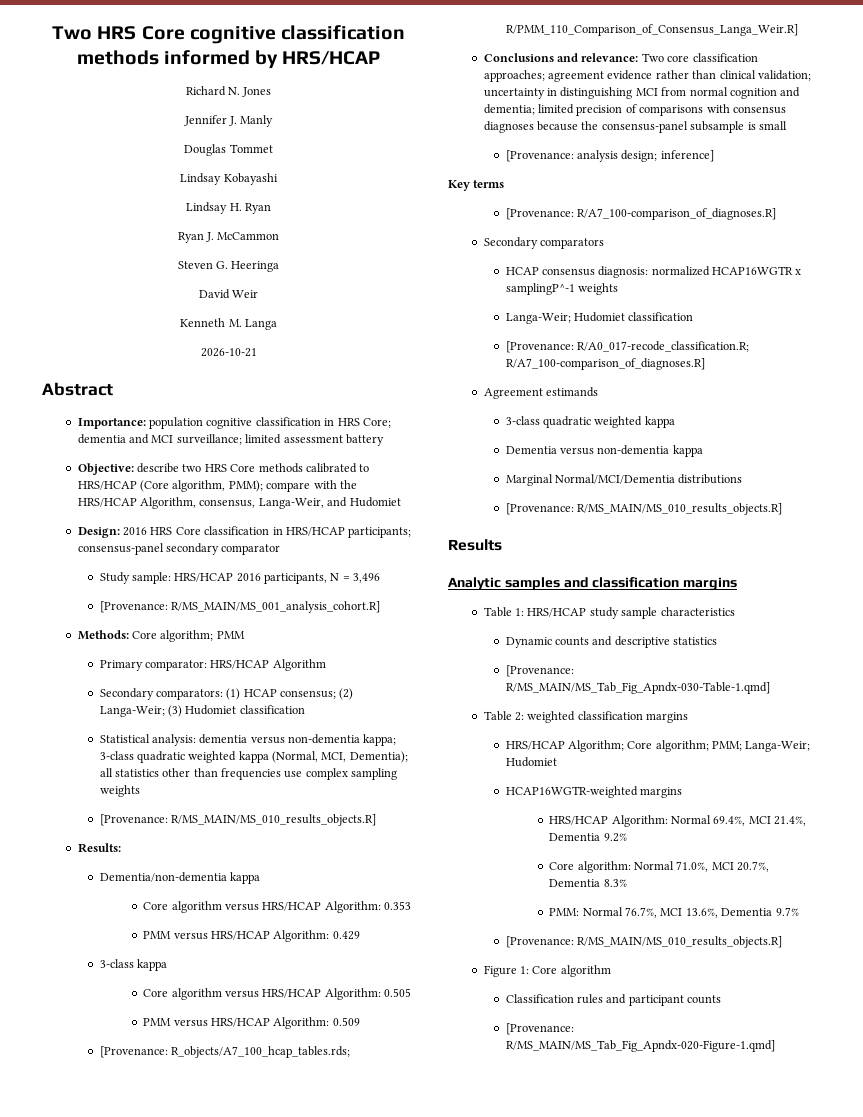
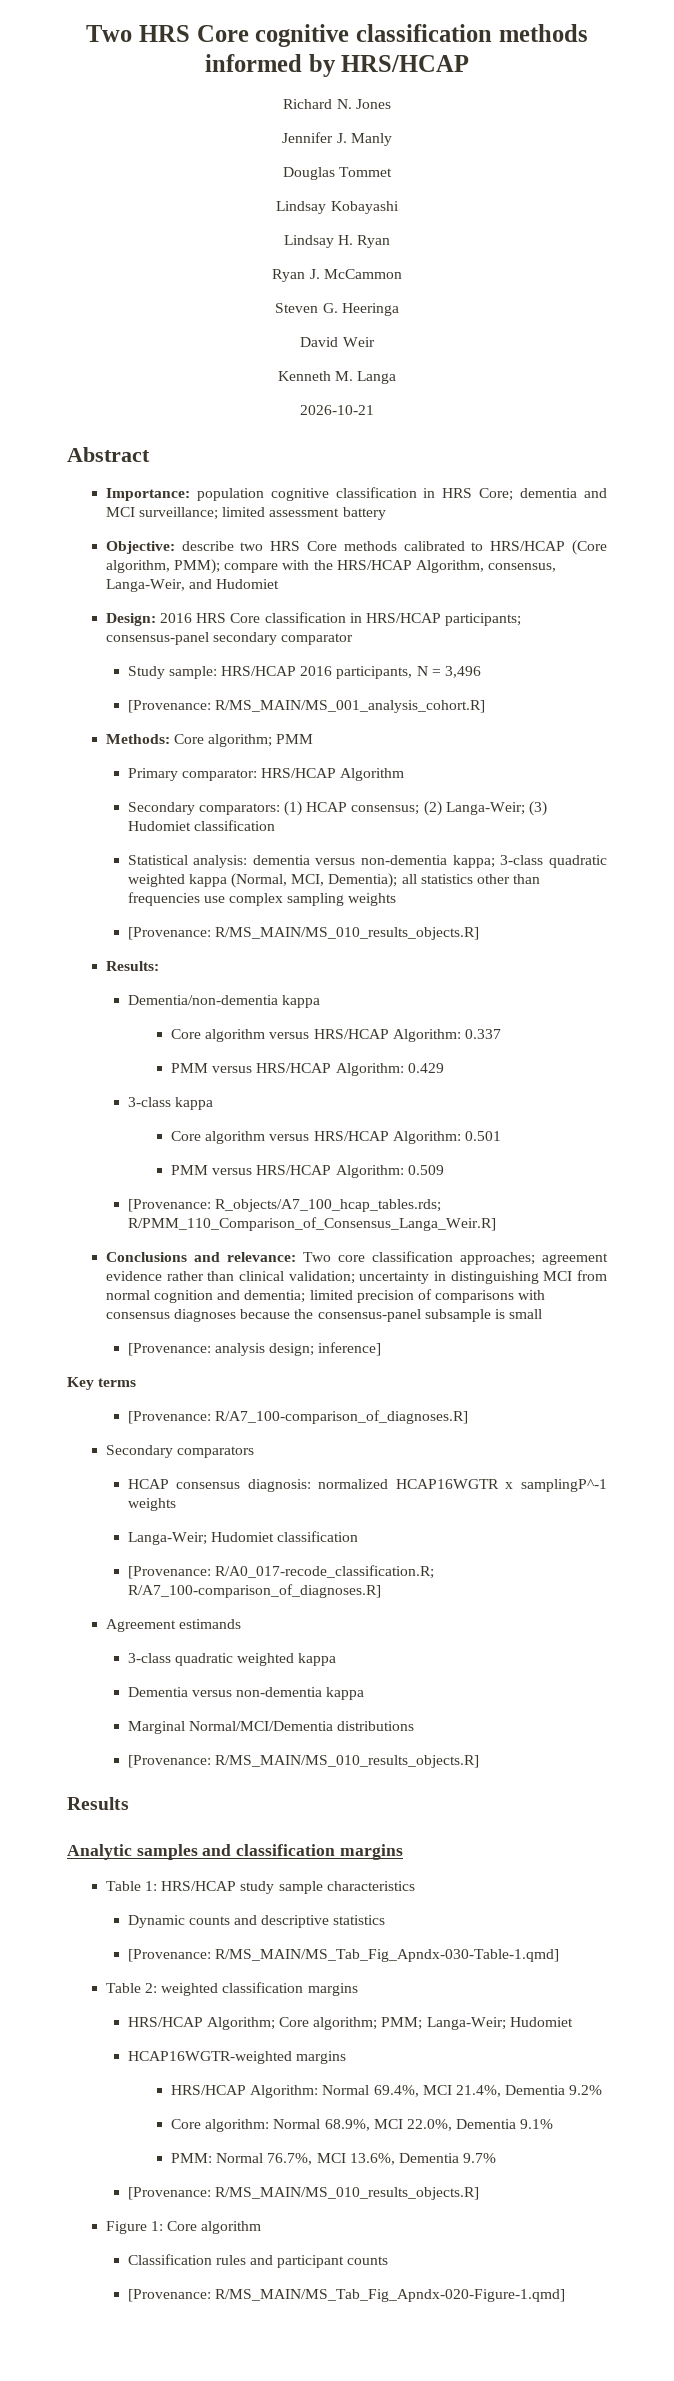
[384,901,412,910] 0.353 -> [465,1029,502,1039] 0.337
[384,988,412,997] 0.505 -> [465,1131,502,1141] 0.501
[676,861,770,872] [549,879,627,887] 71.0%, MCI 20.7%, Dementia 8.3% -> [324,2119,554,2131] 68.9%, MCI 22.0%, Dementia 9.1%

